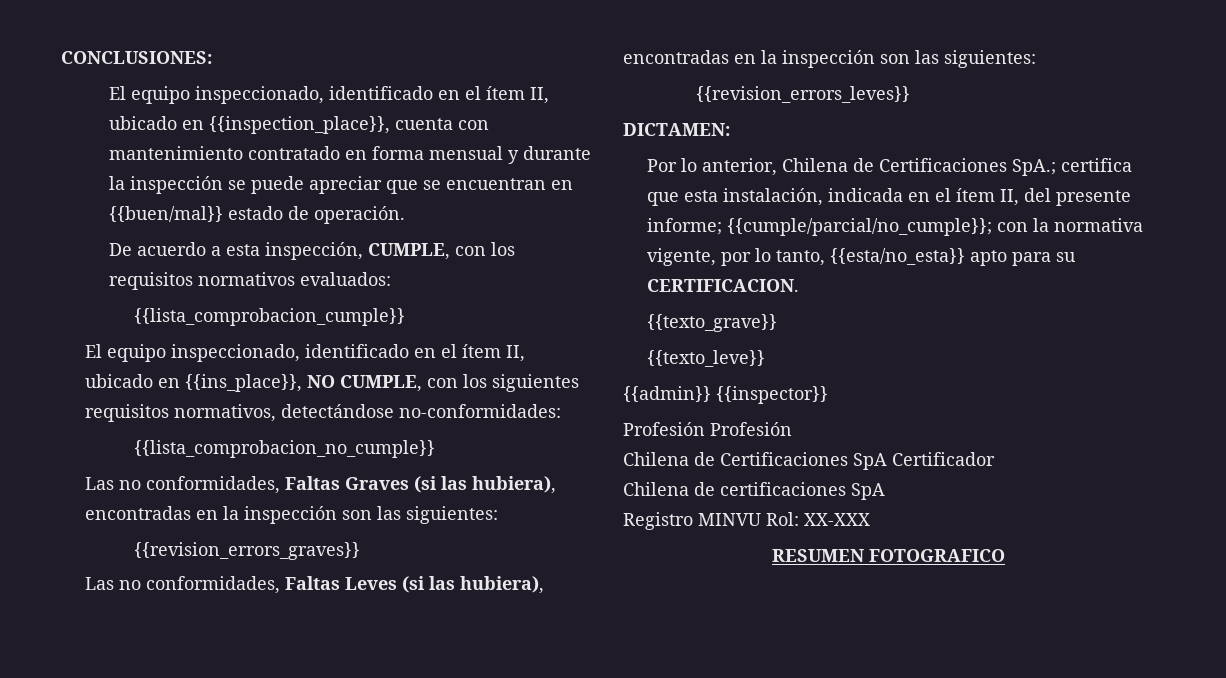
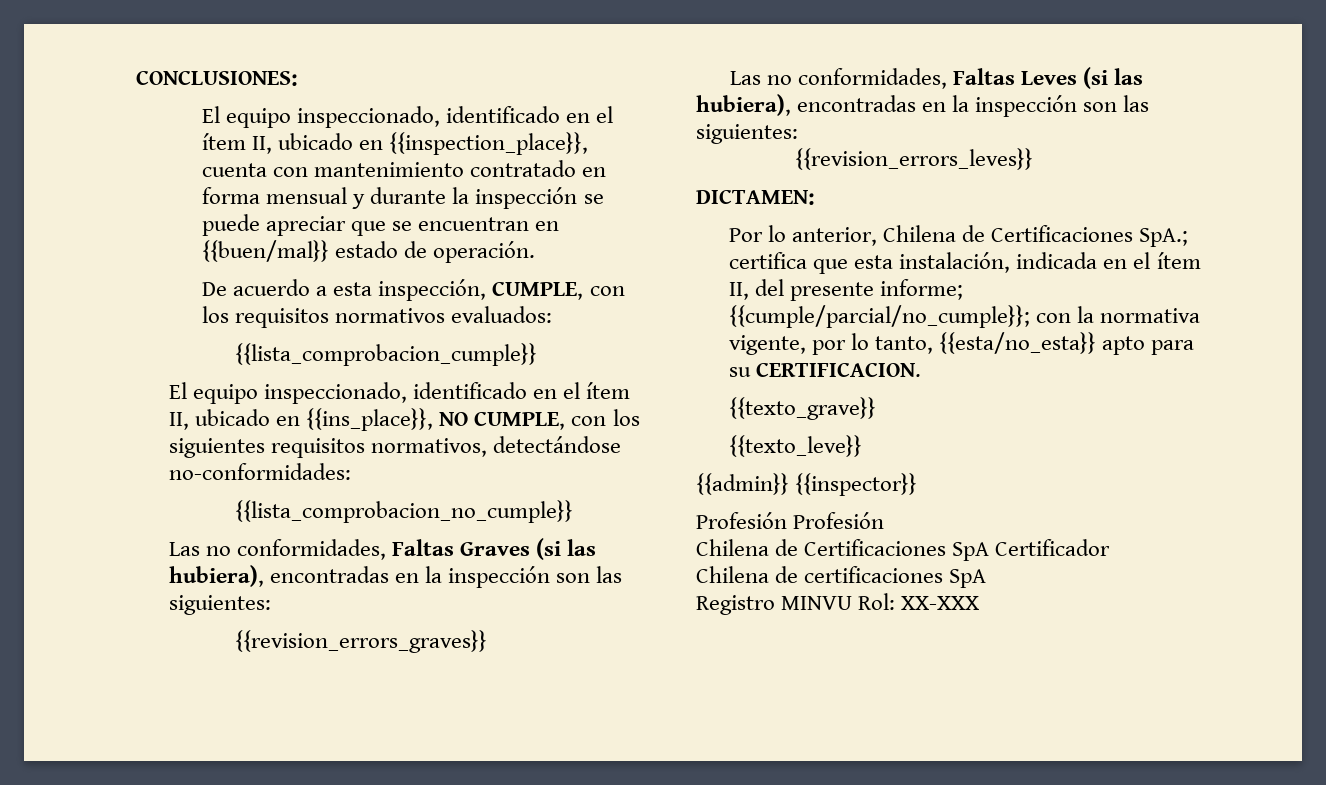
[772,549,1005,562] // RESUMEN FOTOGRAFICO -> (980, 603) none

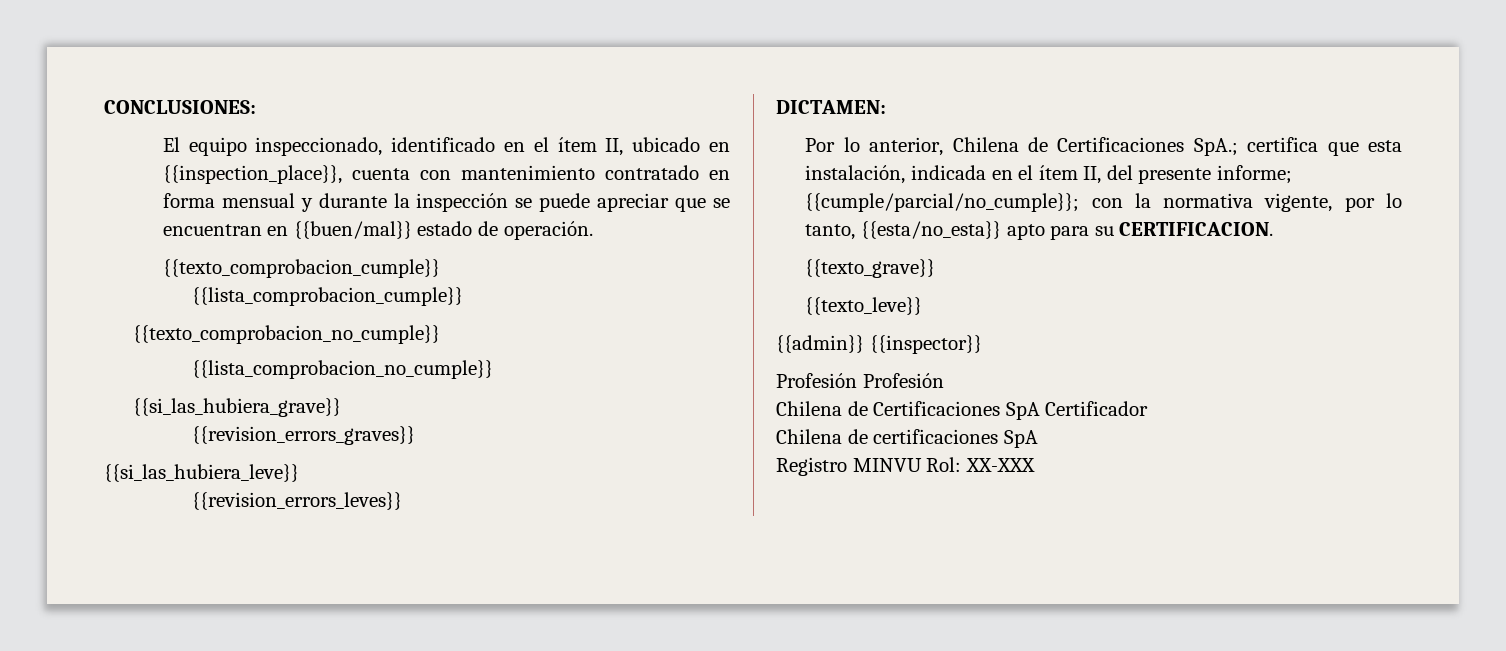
[202,279,625,301] [202,306,553,328] [235,343,538,366] [169,382,631,404] [169,408,640,431] [169,436,622,458] [169,463,352,480] [235,500,574,523] [169,538,597,560] [169,565,623,588] [169,595,272,615] [235,630,488,653] [729,67,1144,89] [696,94,1150,117] [696,124,798,144] De acuerdo a esta inspección, CUMPLE, con los requisitos normativos evaluados: // {{lista_comprobacion_cumple}} // El equipo inspeccionado, identificado en el ítem II, ubicado en {{ins_place}}, NO CUMPLE, con los siguientes requisitos normativos, detectándose no-conformidades: // {{lista_comprobacion_no_cumple}} // Las no conformidades, Faltas Graves (si las hubiera), encontradas en la inspección son las siguientes: // {{revision_errors_graves}} // Las no conformidades, Faltas Leves (si las hubiera), encontradas en la inspección son las siguientes: -> [162,259,440,278] [192,287,464,306] [133,325,441,344] [192,360,494,379] [133,398,342,417] [192,426,416,445] [104,464,299,482] {{texto_comprobacion_cumple}} // {{lista_comprobacion_cumple}} // {{texto_comprobacion_no_cumple}} // {{lista_comprobacion_no_cumple}} // {{si_las_hubiera_grave}} // {{revision_errors_graves}} // {{si_las_hubiera_leve}}

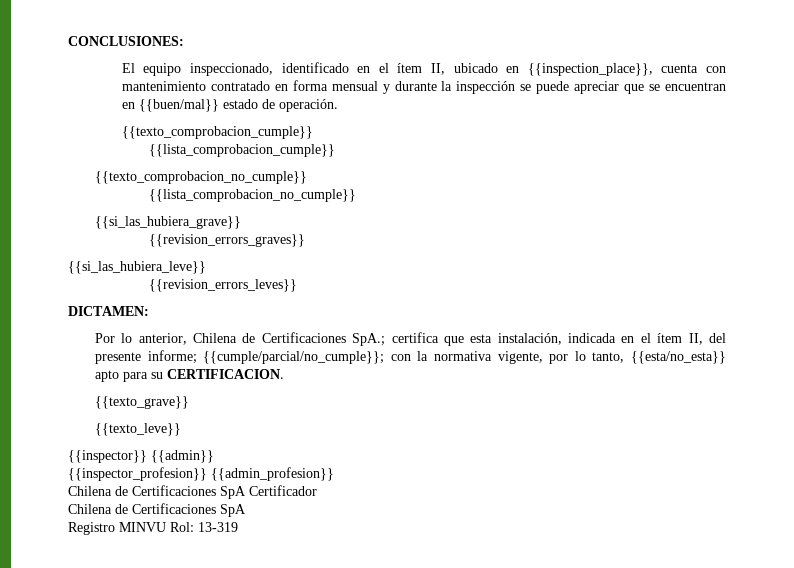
(923, 306) none -> [68,450,147,463] {{inspector}}
[869,335,982,354] [776,373,944,388] {{inspector}} // Profesión Profesión -> [68,467,334,481] // {{inspector_profesion}} {{admin_profesion}}
[873,429,999,444] certificaciones -> [132,503,216,514] Certificaciones
[965,458,1035,472] XX-XXX -> [198,522,238,532] 13-319

